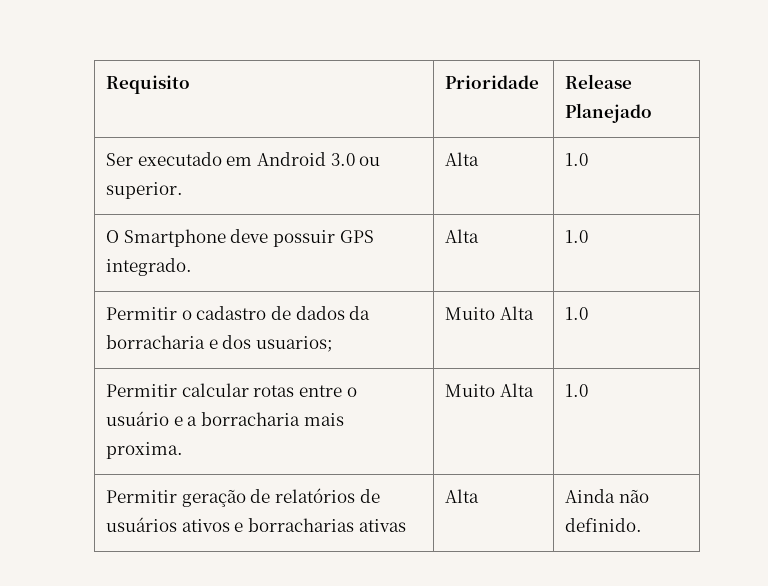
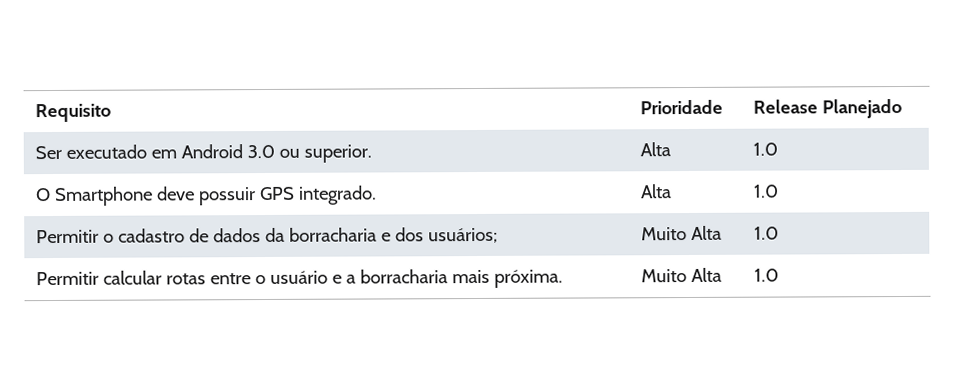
[256,336,334,352] usuarios; -> [427,227,498,244] usuários;
[106,442,184,459] [445,383,534,397] [565,384,589,397] [106,488,380,507] [106,517,406,532] [445,489,480,503] [565,489,649,503] [565,518,643,532] proxima. | Muito Alta | 1.0 // Permitir geração de relatórios de usuários ativos e borracharias ativas | Alta | Ainda não definido. -> [493,269,563,288] [640,267,722,283] [753,268,779,282] próxima. | Muito Alta | 1.0

